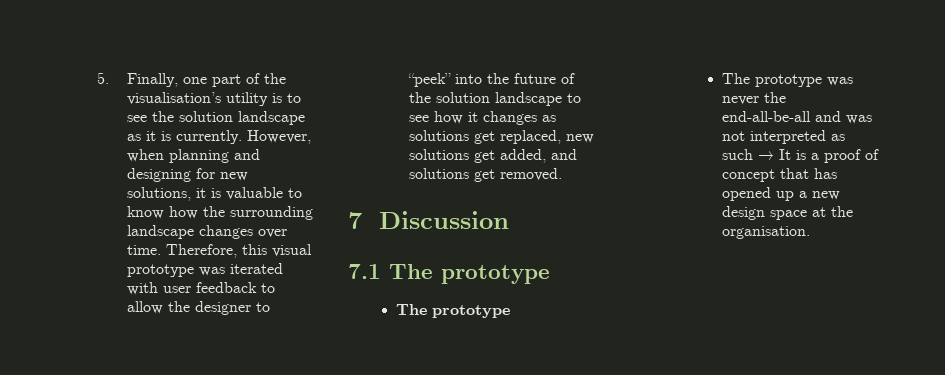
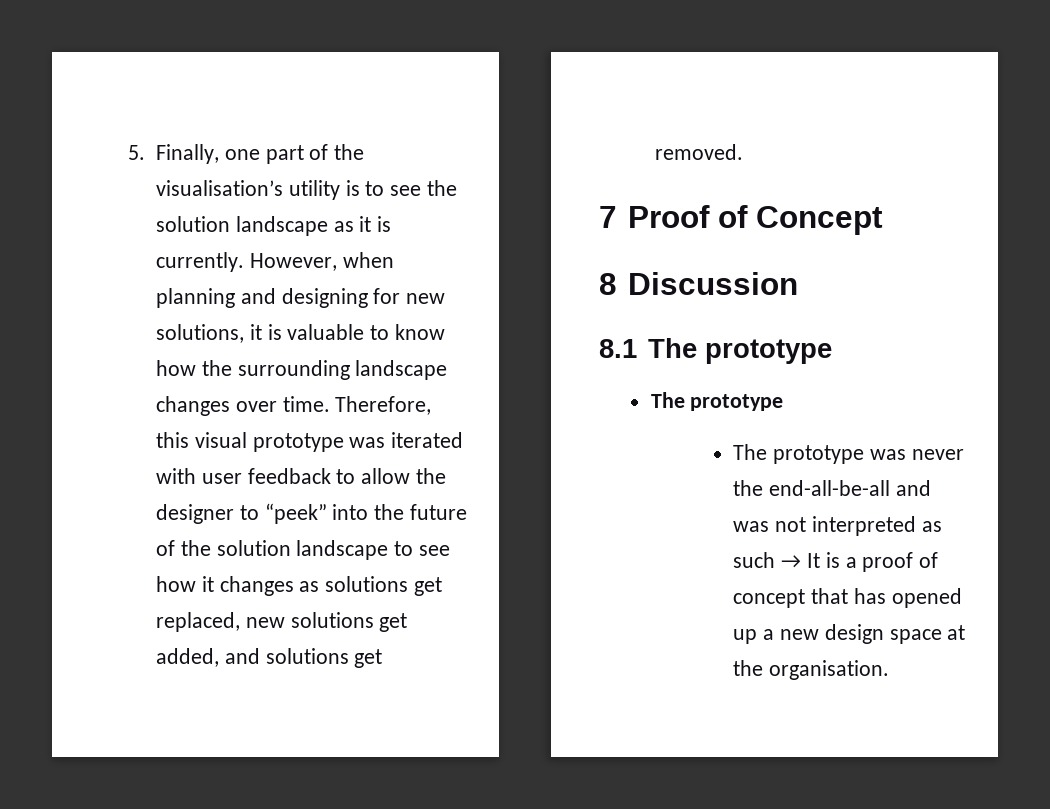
(362, 220) none -> [627,205,883,235] [599,273,617,295] Proof of Concept // 8
[348,264,381,279] 7.1 -> [599,339,637,358] 8.1

